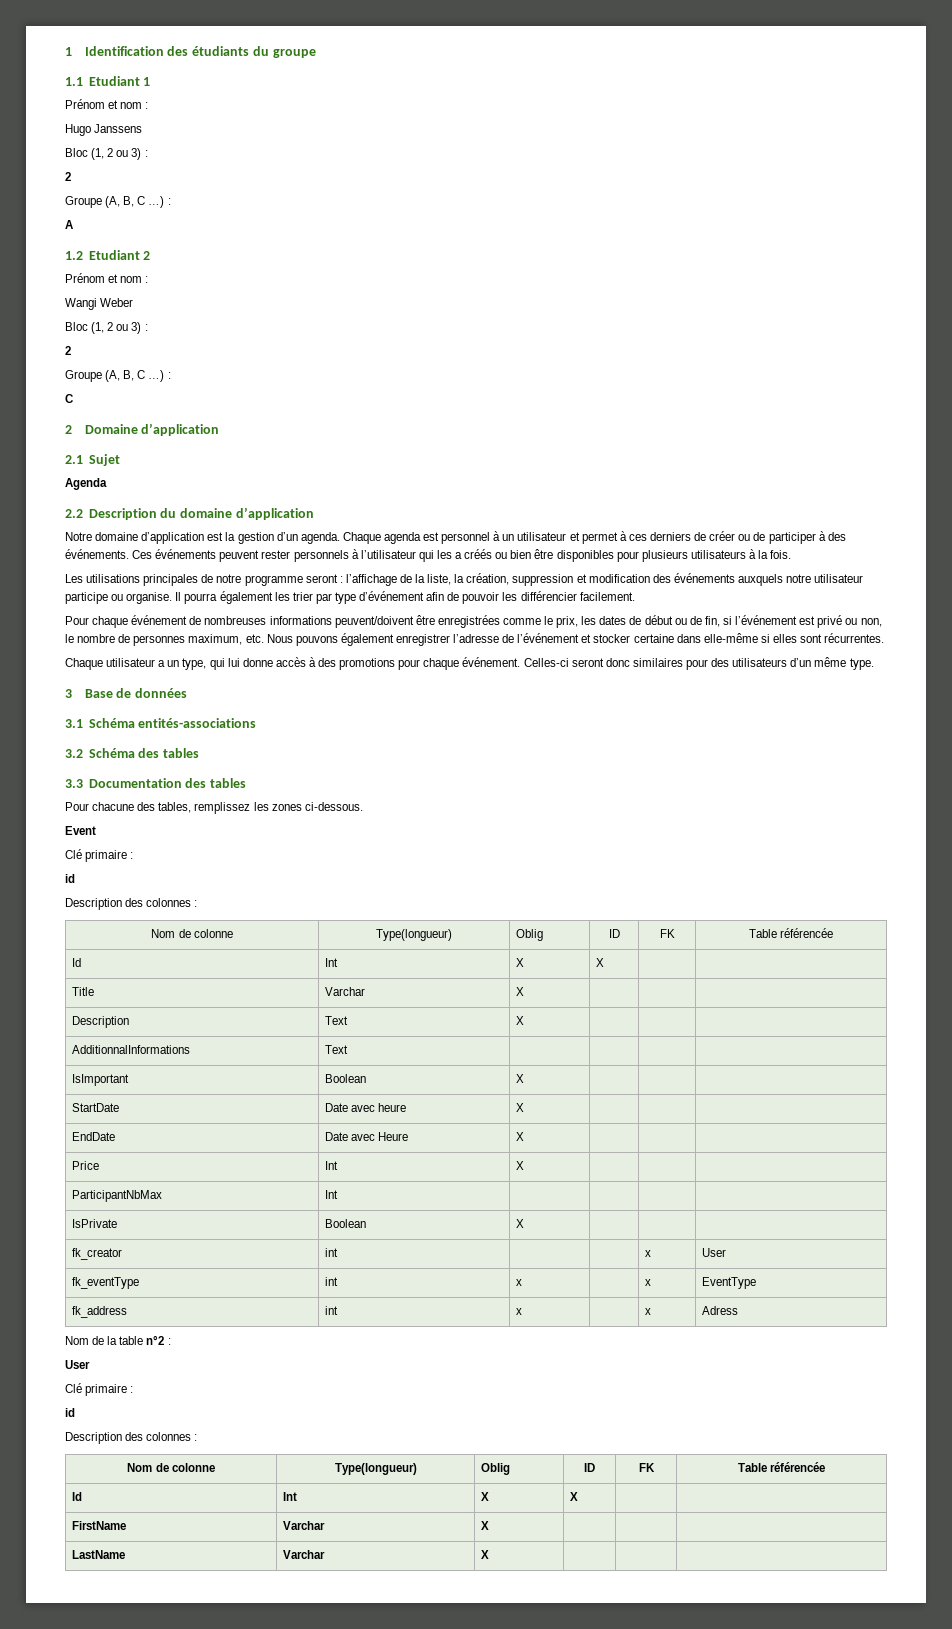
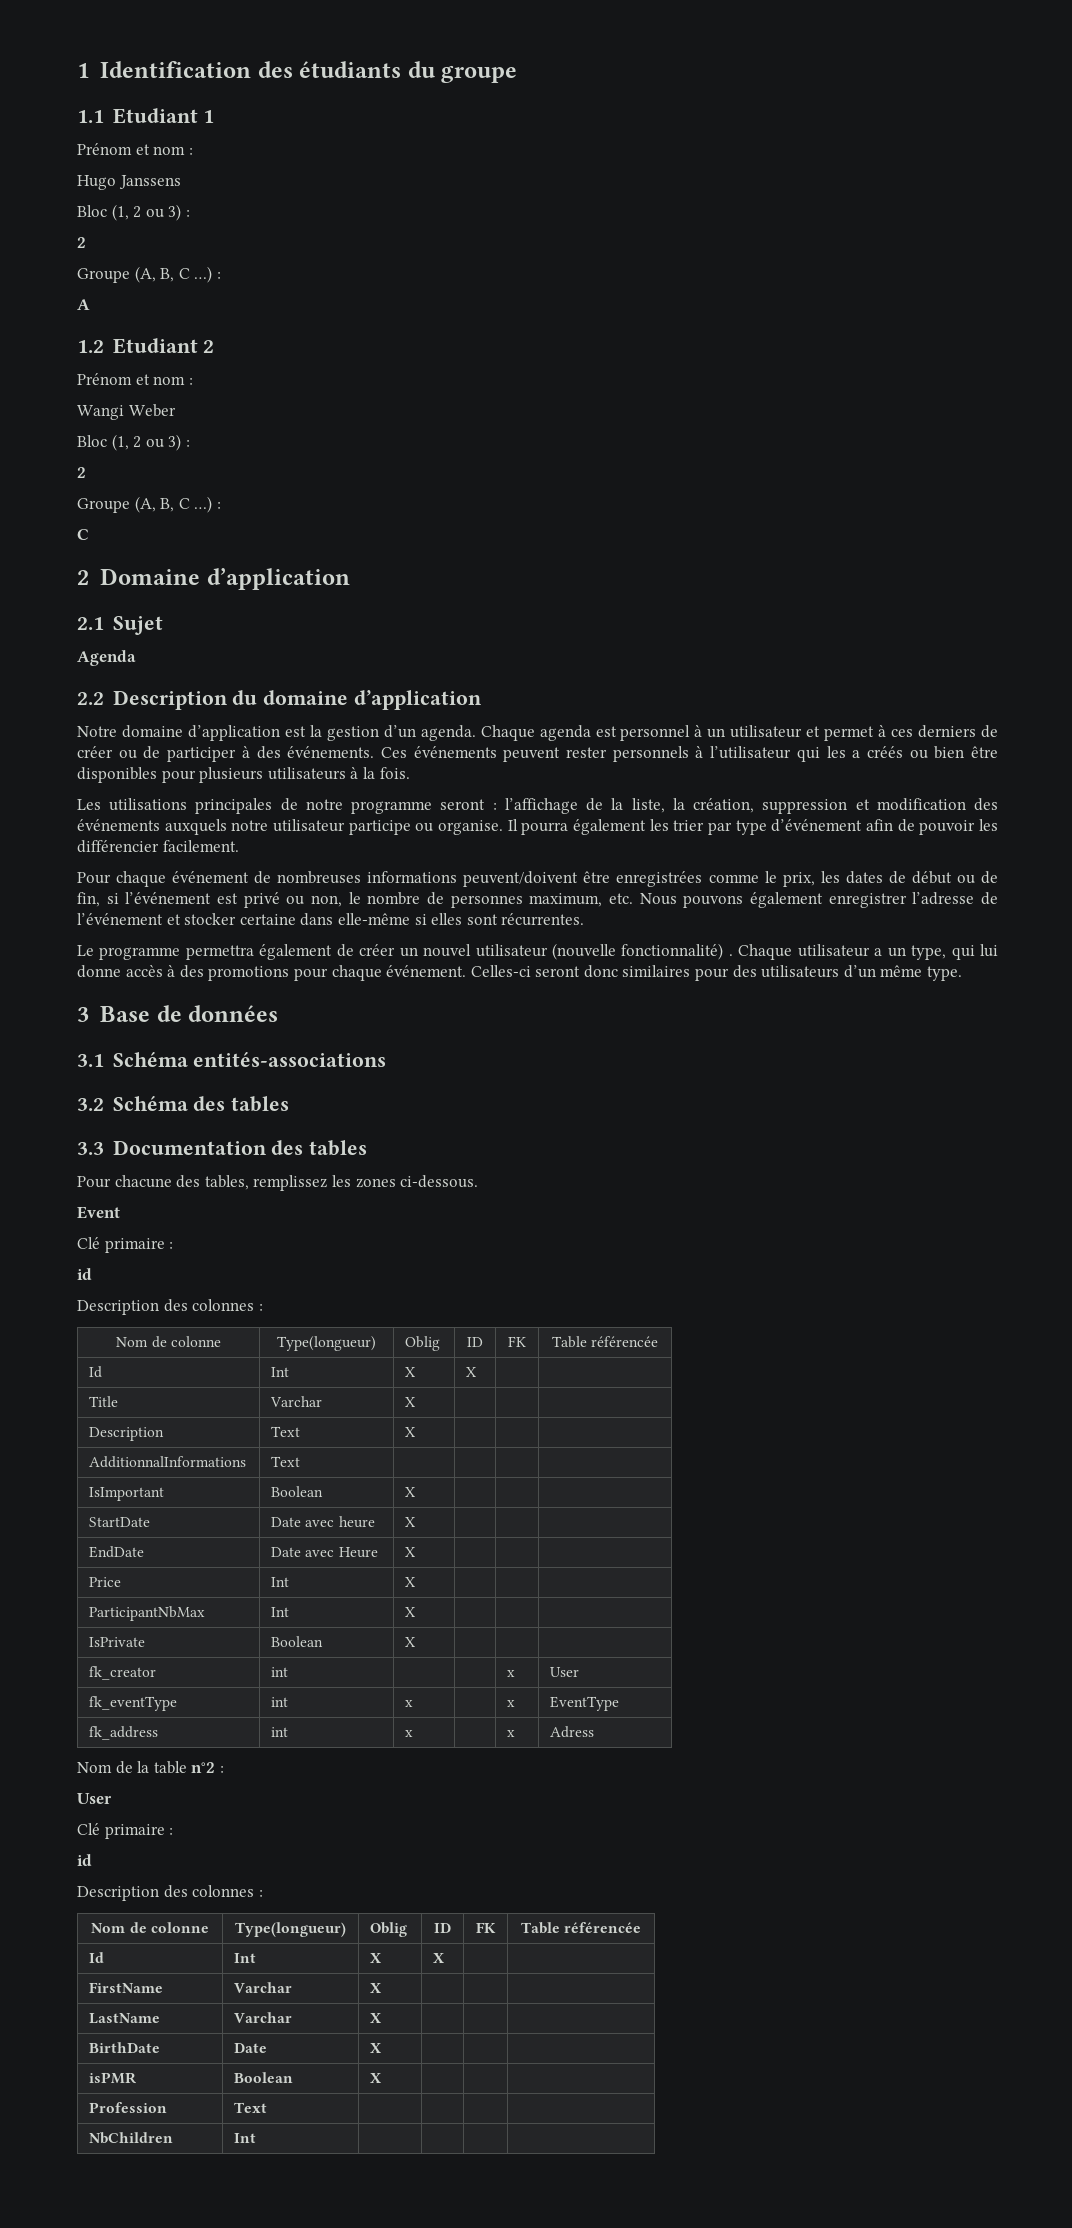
(885, 638) none -> [77,943,733,960] Le programme permettra également de créer un nouvel utilisateur (nouvelle fonctionnalité) .
(338, 1194) none -> [405,1607,416,1617] X
(489, 1554) none -> [89,2042,161,2053] [234,2043,268,2053] [370,2043,383,2053] [89,2072,137,2084] [234,2072,294,2083] [370,2073,383,2083] [89,2102,168,2113] [234,2102,268,2113] [89,2132,174,2144] [234,2133,257,2143] // BirthDate | Date | X | | | // isPMR | Boolean | X | | | // Profession | Text | | | | // NbChildren | Int | | | |

